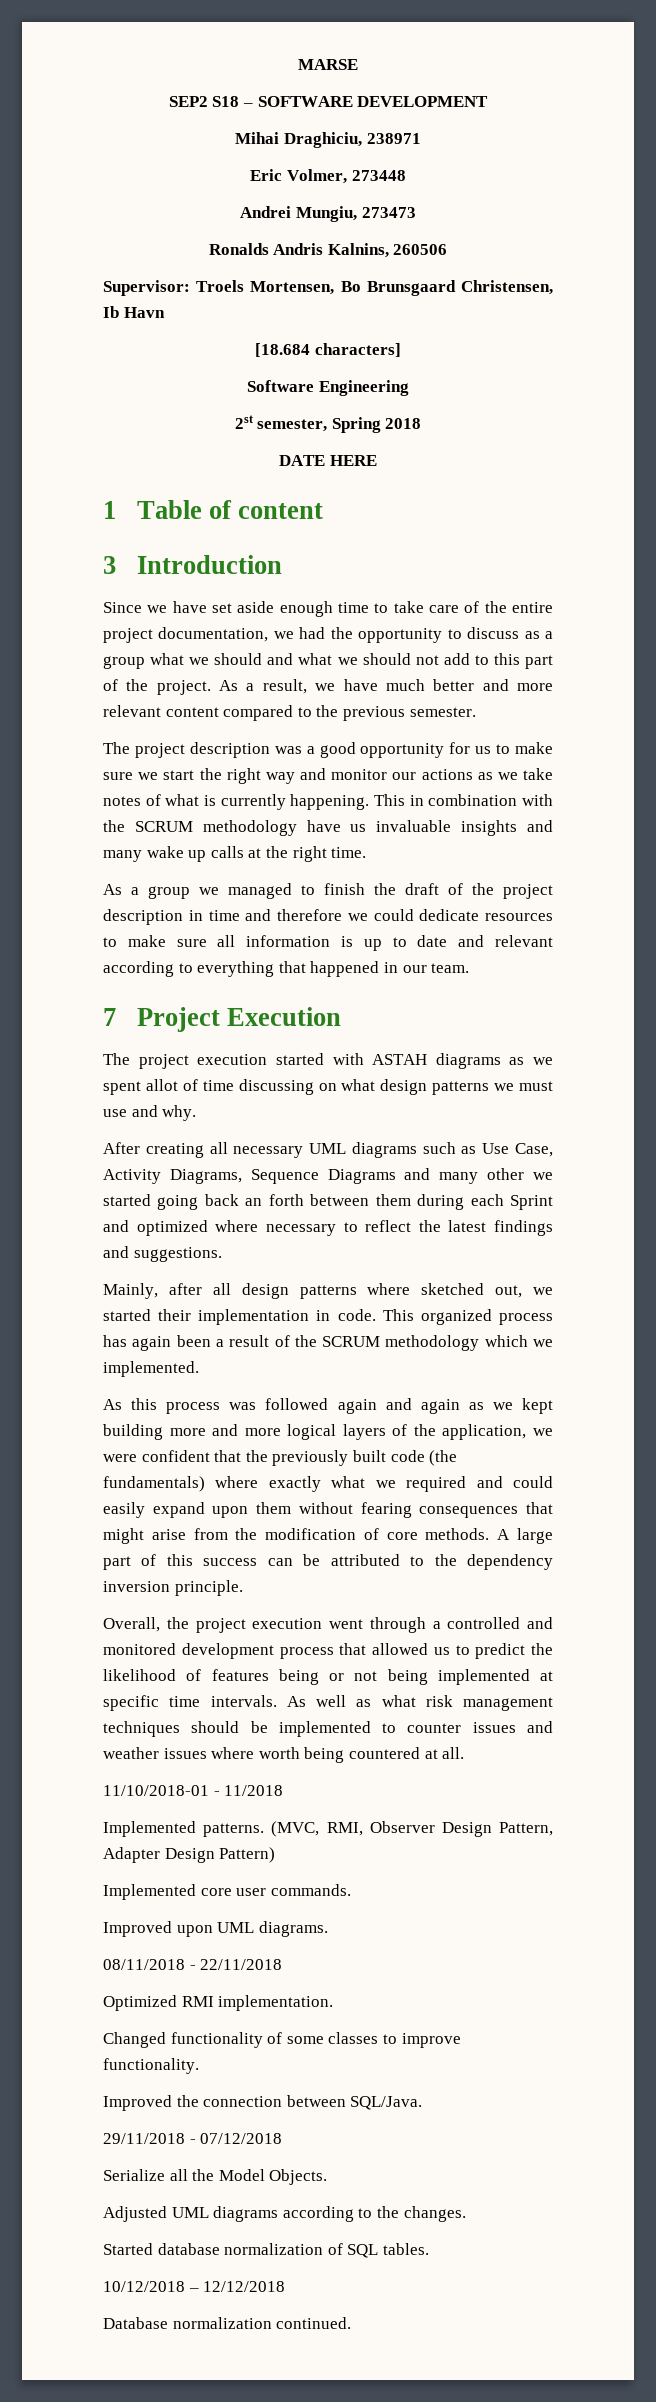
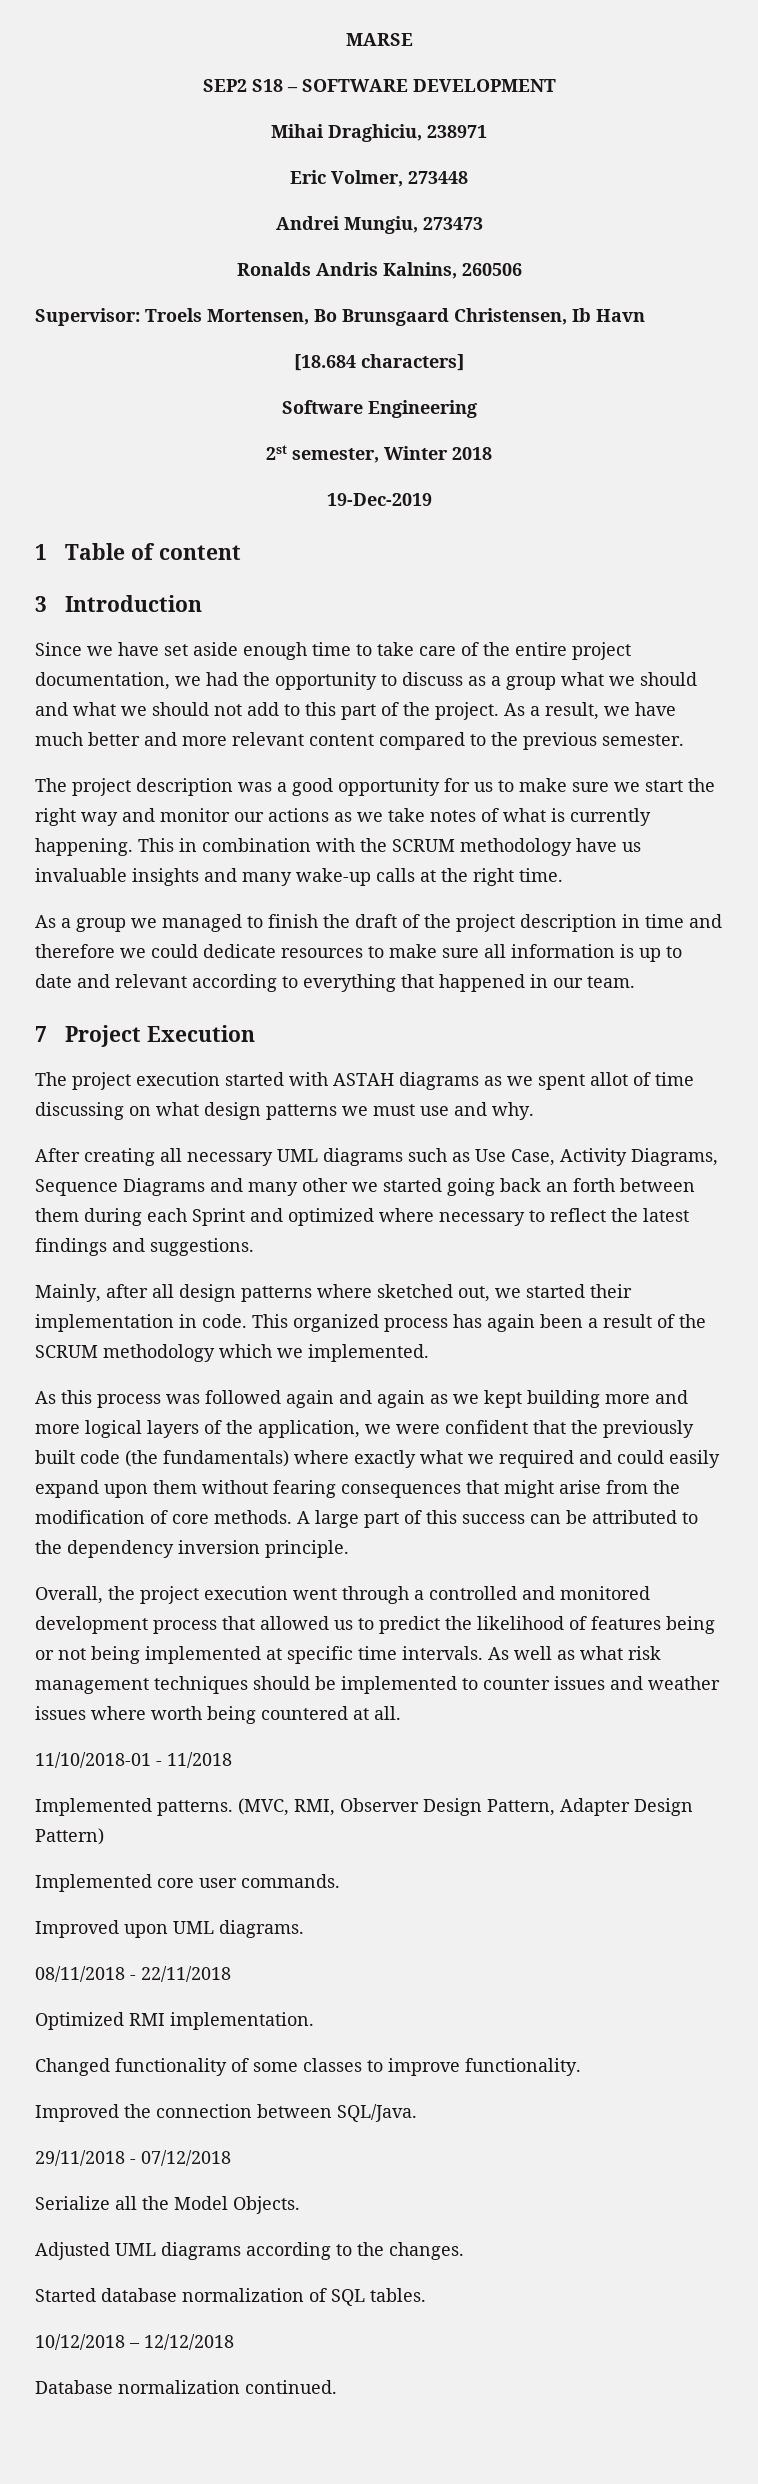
[331,417,381,433] Spring -> [384,446,448,460] Winter
[279,455,377,466] DATE HERE -> [326,493,432,506] 19-Dec-2019
[146,846,207,862] wake up -> [296,868,371,886] wake-up

